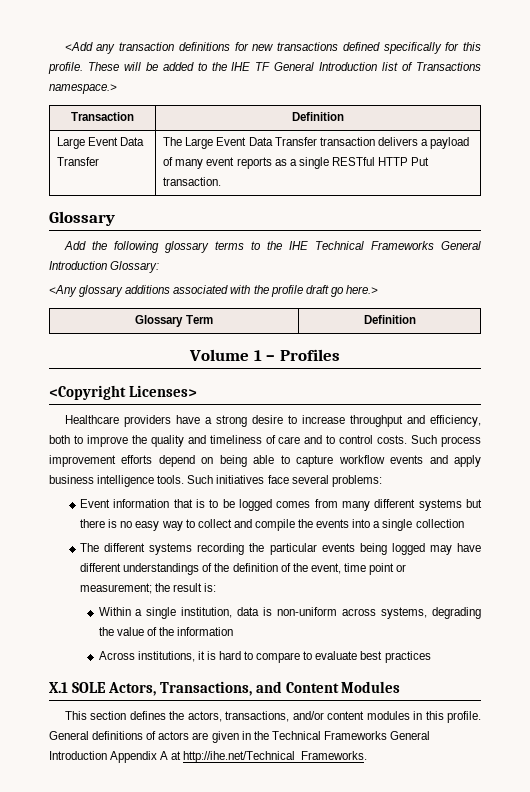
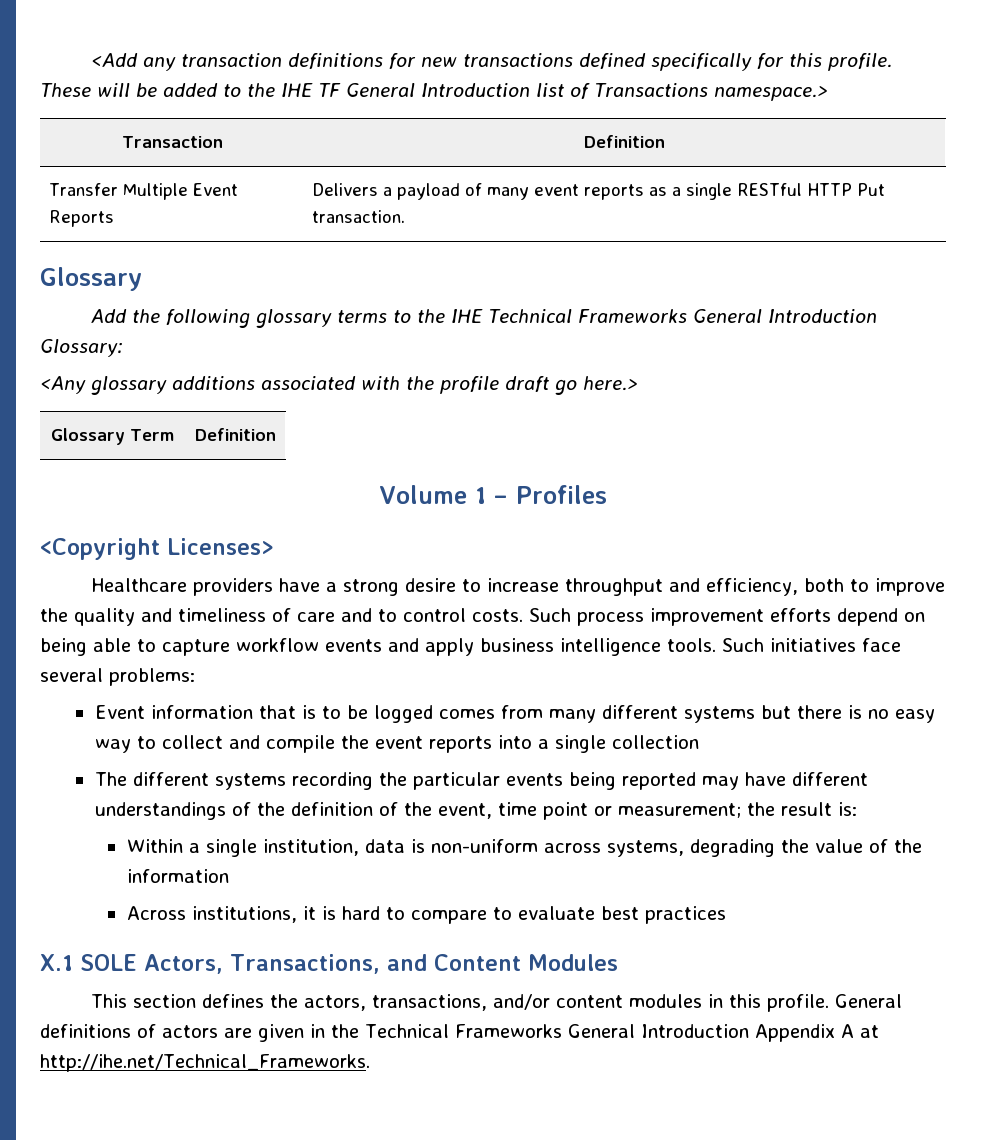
[57,137,145,149] [57,157,100,166] [163,137,418,149] Large Event Data Transfer | The Large Event Data Transfer transaction delivers -> [49,183,239,200] [49,210,115,227] [312,183,379,196] Transfer Multiple Event Reports | Delivers
[316,519,350,528] events -> [374,736,492,753] event reports
[391,543,425,555] logged -> [621,772,696,790] reported

